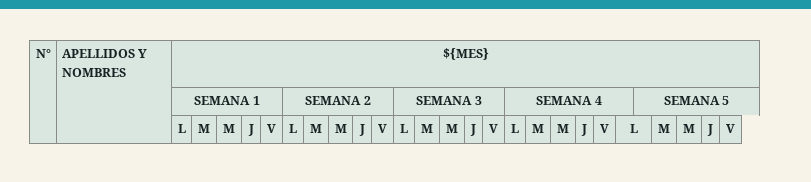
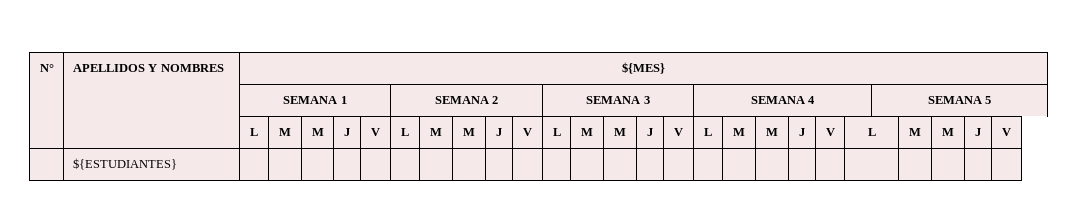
(735, 128) none -> [72,158,177,170] // | ${ESTUDIANTES} | | | | | | | | | | | | | | | | | | | | | | | | |

